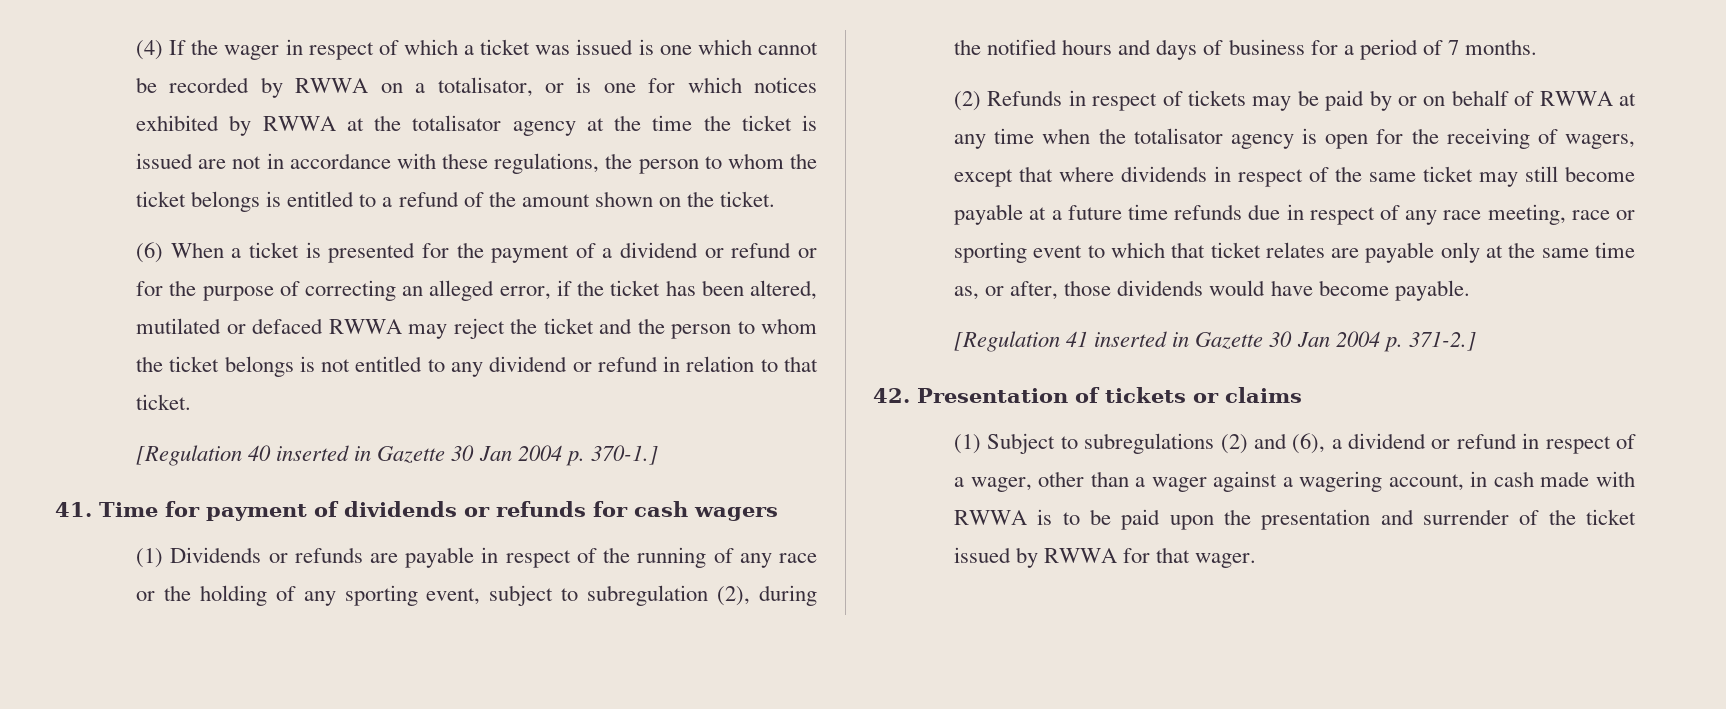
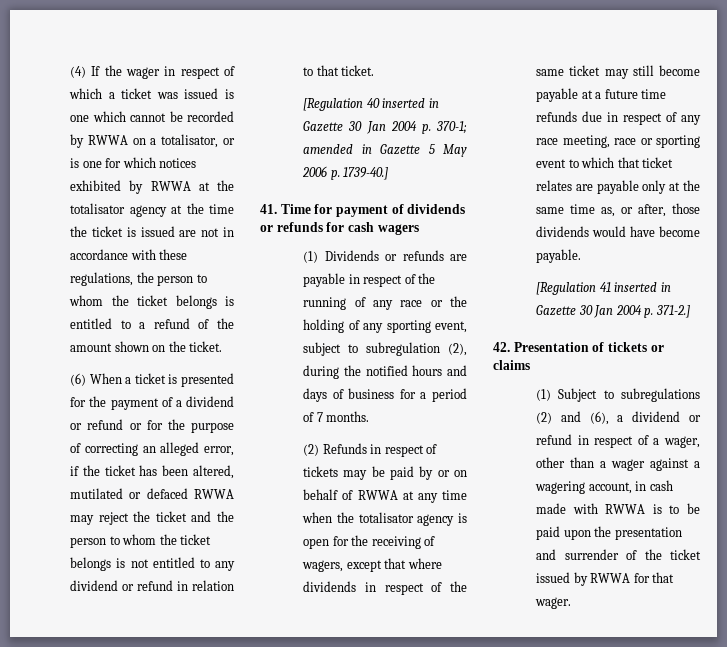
[590,445,658,465] 370-1.] -> [436,121,467,134] [303,144,467,157] [302,166,389,180] 370-1; amended in Gazette 5 May 2006 p. 1739-40.]

